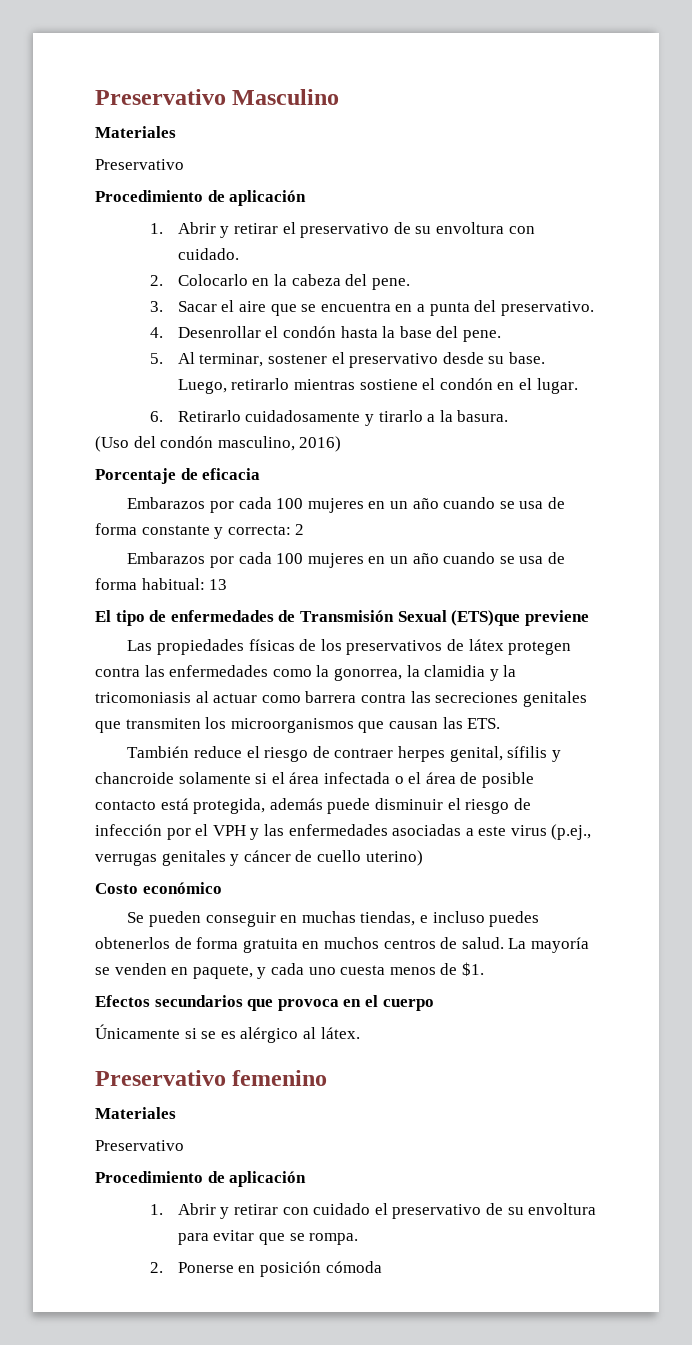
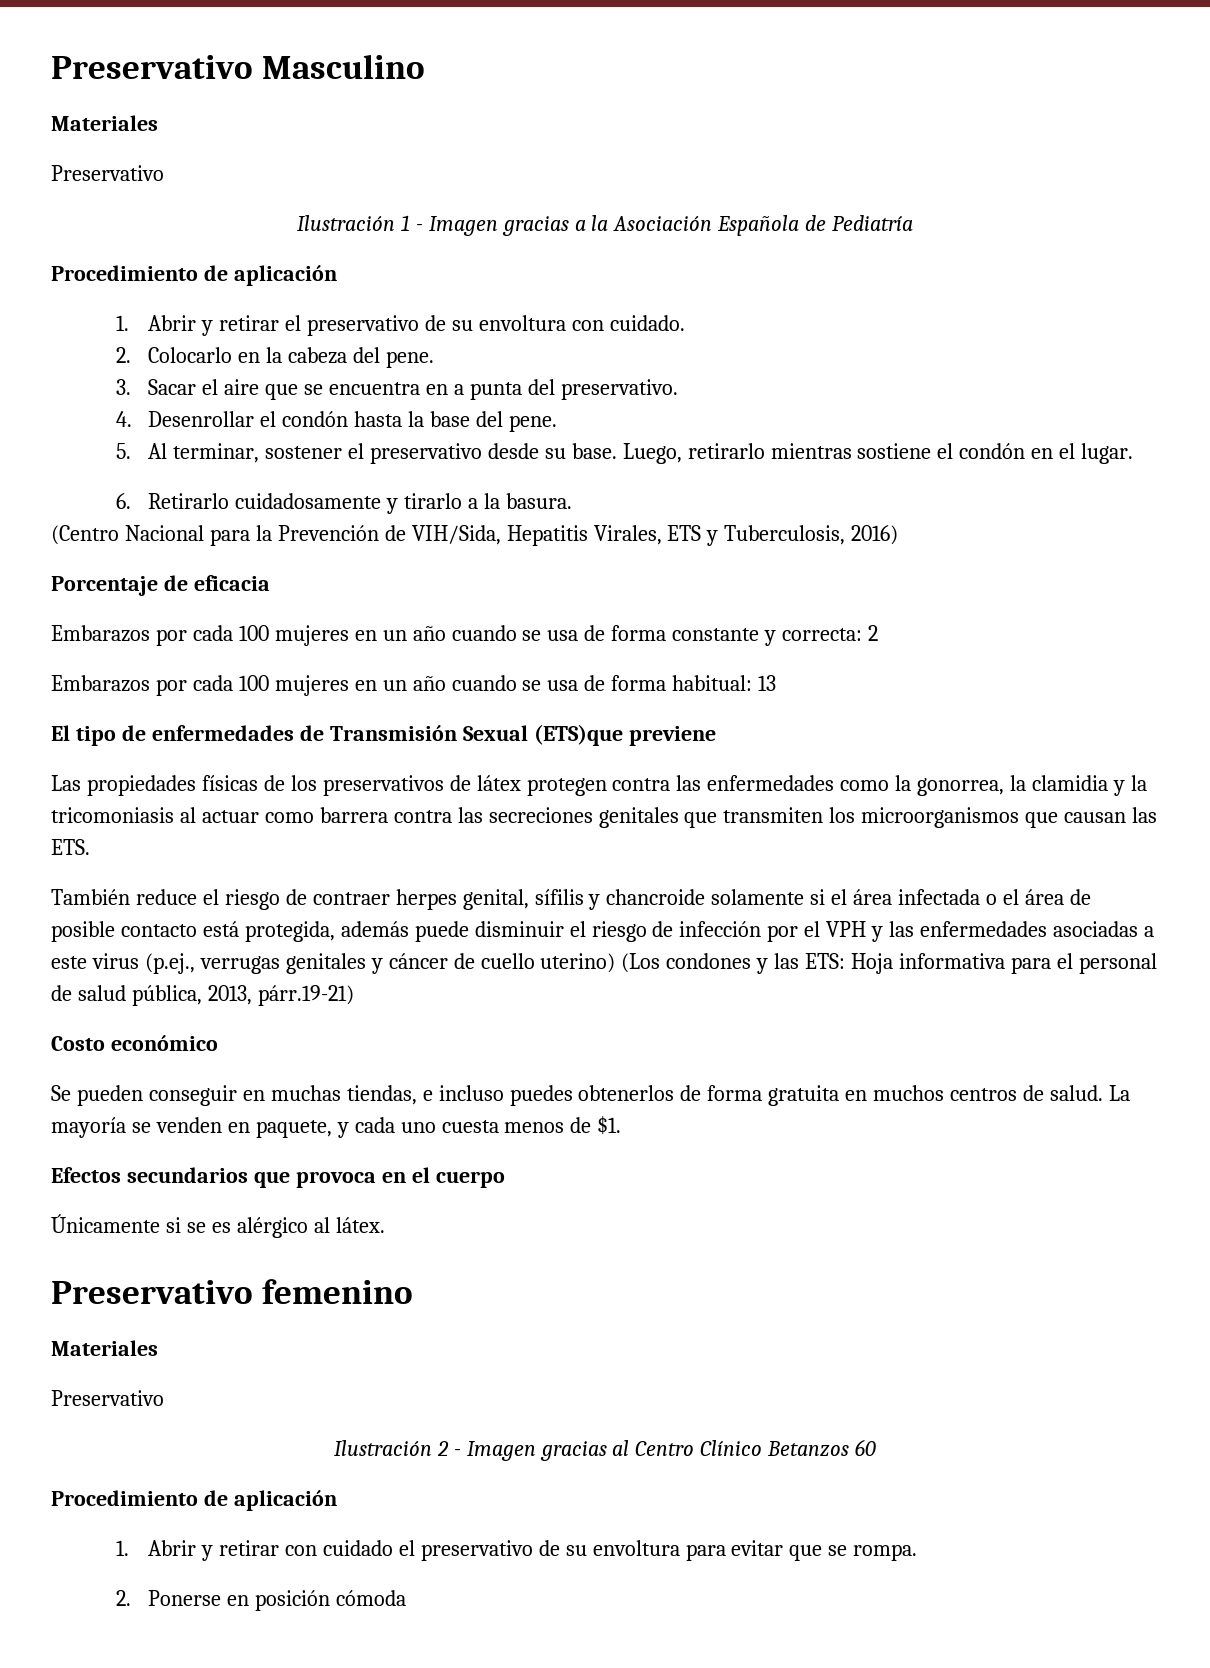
(184, 164) none -> [296,215,914,236] // Ilustración 1 - Imagen gracias a la Asociación Española de Pediatría
[95,436,295,452] (Uso del condón masculino, -> [51,525,846,546] (Centro Nacional para la Prevención de VIH/Sida, Hepatitis Virales, ETS y Tuberculosis,
(423, 858) none -> [621,953,1157,974] [51,985,354,1006] (Los condones y las ETS: Hoja informativa para el personal de salud pública, 2013, párr.19-21)
(184, 1145) none -> [333,1439,877,1461] // Ilustración 2 - Imagen gracias al Centro Clínico Betanzos 60

